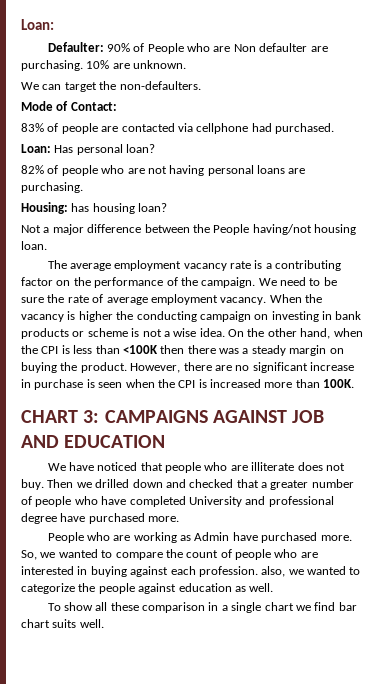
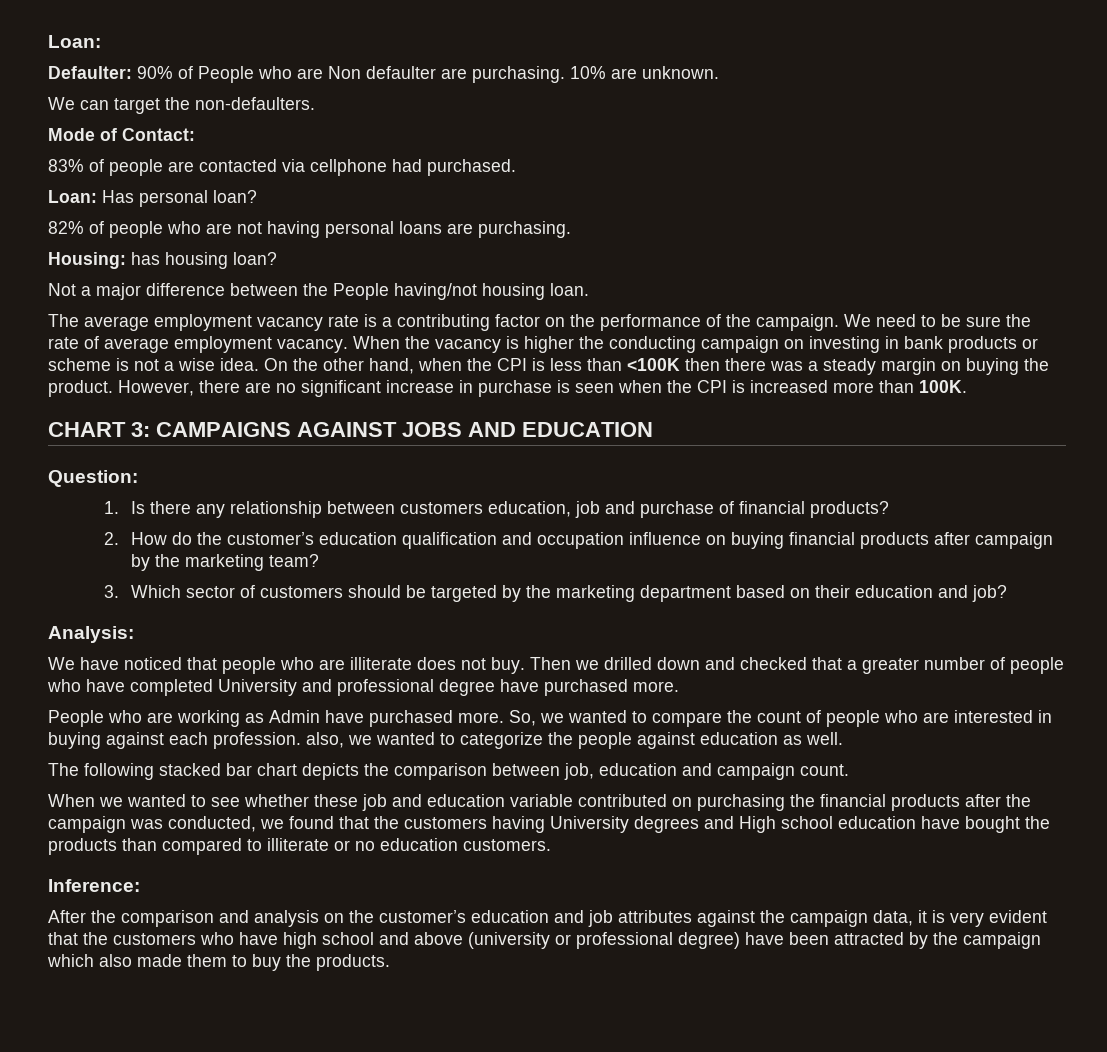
[292,410,325,423] JOB -> [402,422,462,437] JOBS
(166, 441) none -> [48,470,138,487] [103,501,890,518] [103,532,1054,549] [131,554,320,571] [103,585,1008,602] [48,626,134,643] // Question: // 1. Is there any relationship between customers education, job and purchase of financial products? // 2. How do the customer’s education qualification and occupation influence on buying financial products after campaign by the marketing team? // 3. Which sector of customers should be targeted by the marketing department based on their education and job? // Analysis:
[47,602,357,613] [21,619,104,628] To show all these comparison in a single chart we find bar chart suits well. -> [48,763,849,780] [48,794,1031,811] [48,816,1050,833] [48,838,551,855] [48,879,140,892] [48,910,1047,927] [48,932,1041,949] [47,954,390,971] The following stacked bar chart depicts the comparison between job, education and campaign count. // When we wanted to see whether these job and education variable contributed on purchasing the financial products after the campaign was conducted, we found that the customers having University degrees and High school education have bought the products than compared to illiterate or no education customers. // Inference: // After the comparison and analysis on the customer’s education and job attributes against the campaign data, it is very evident that the customers who have high school and above (university or professional degree) have been attracted by the campaign which also made them to buy the products.

